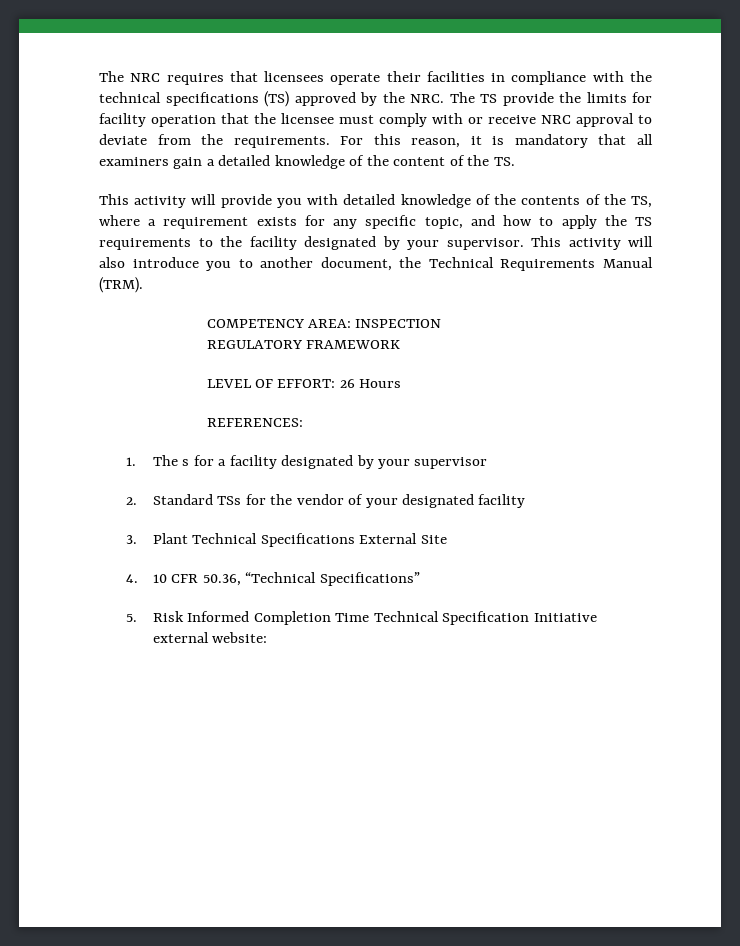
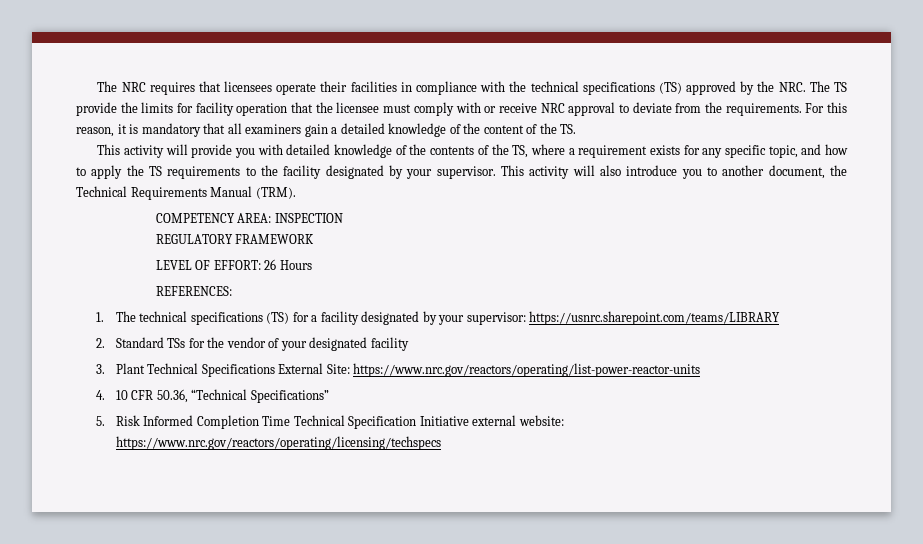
[182,459,190,466] s -> [139,311,290,325] technical specifications (TS)
[414,457,488,469] supervisor -> [466,311,781,325] supervisor: https://usnrc.sharepoint.com/teams/LIBRARY
[420,535,447,544] Site -> [326,363,701,377] Site: https://www.nrc.gov/reactors/operating/list-power-reactor-units
(268, 637) none -> [115,436,441,450] https://www.nrc.gov/reactors/operating/licensing/techspecs

